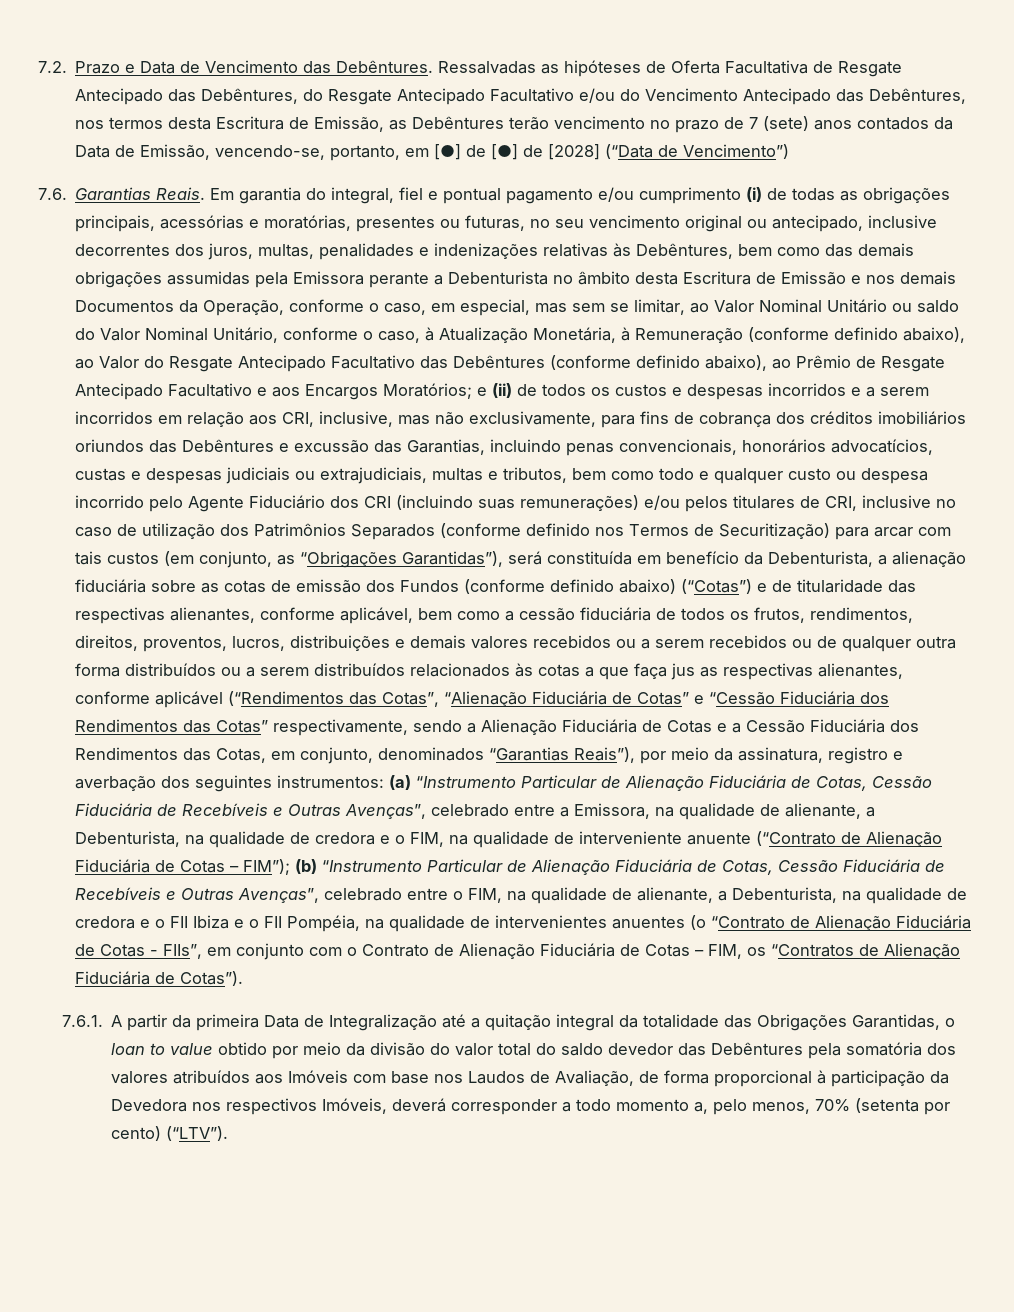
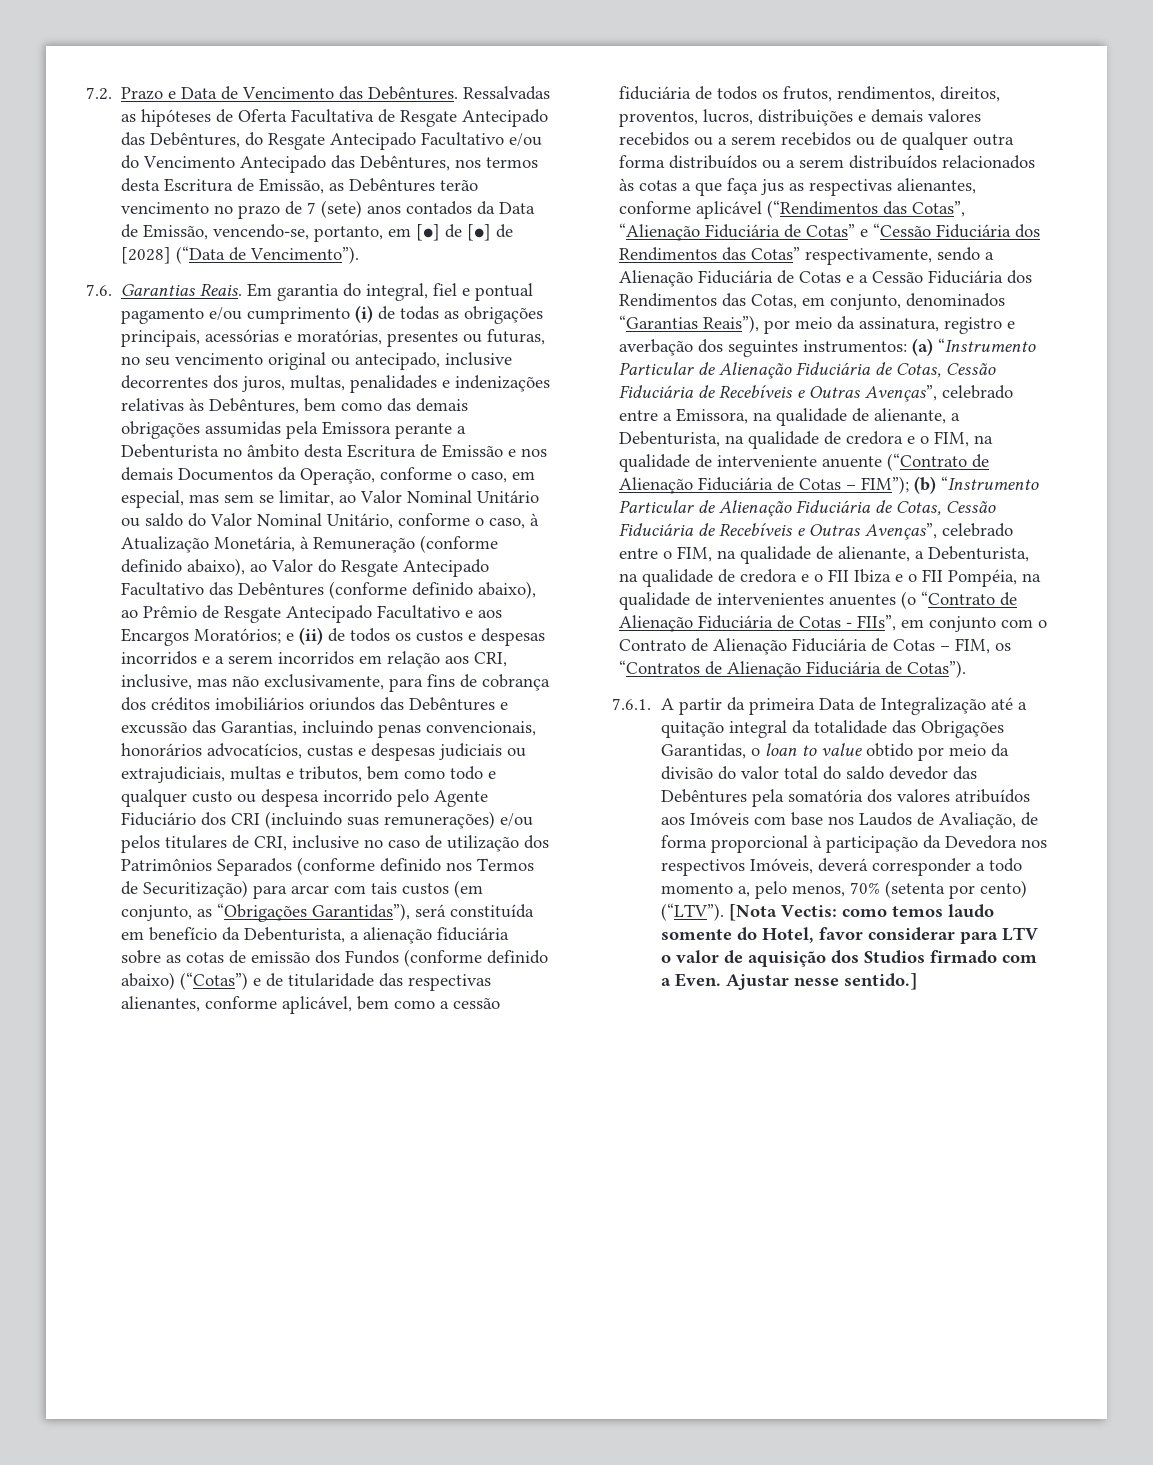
[683,144,790,159] Vencimento”) -> [250,246,360,264] Vencimento”).
(229, 1133) none -> [728,904,994,921] [660,927,1038,944] [660,950,1037,967] [660,973,917,990] [Nota Vectis: como temos laudo somente do Hotel, favor considerar para LTV o valor de aquisição dos Studios firmado com a Even. Ajustar nesse sentido.]

